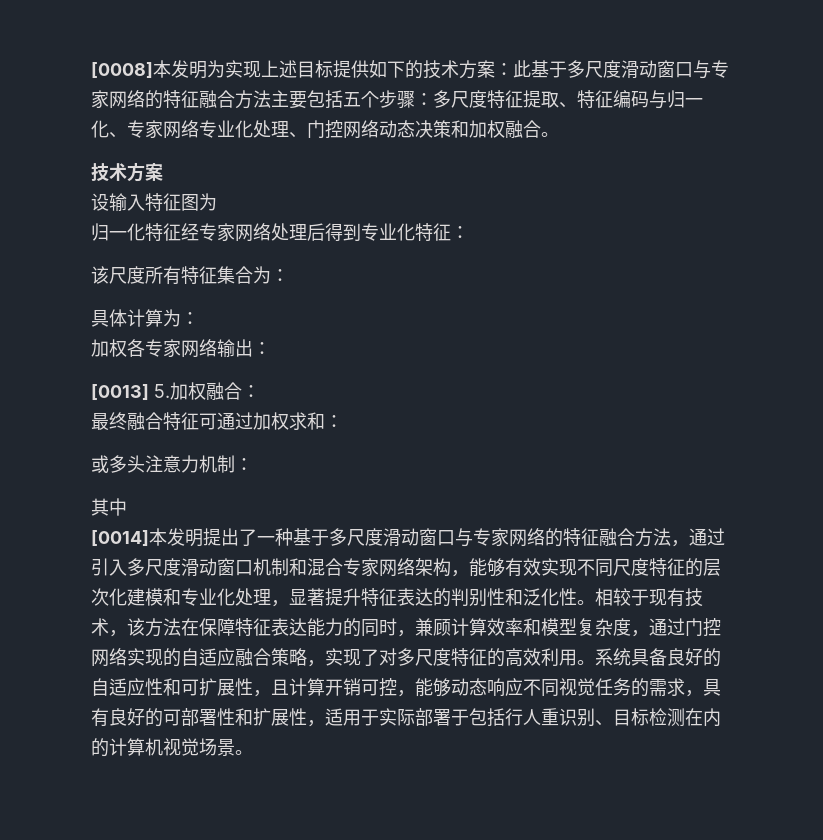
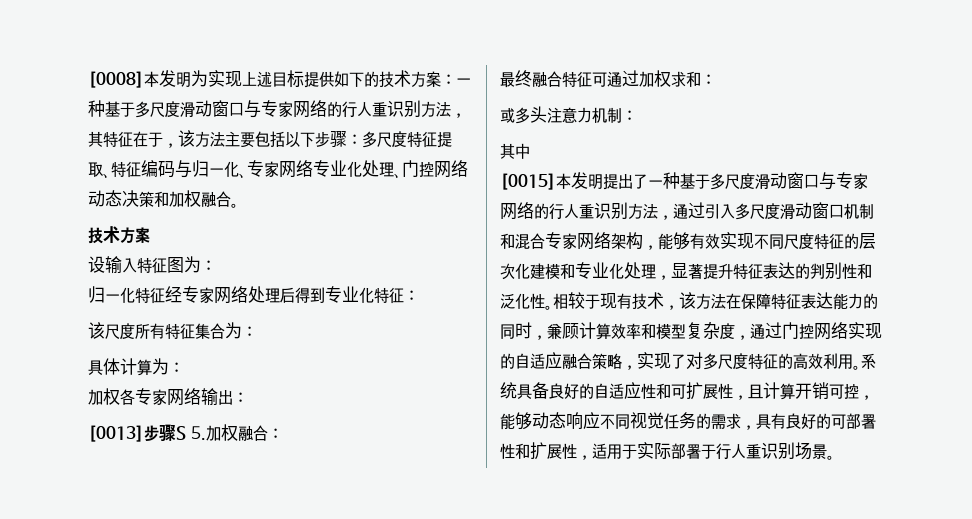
[513,60,729,79] [91,90,235,109] 此基于多尺度滑动窗口与专家网络的特征融合 -> [456,78,471,85] [88,100,466,118] [88,130,195,148] 一种基于多尺度滑动窗口与专家网络的行人重识别方法，其特征在于，该
[343,91,379,108] 五个 -> [285,132,315,148] 以下
(217, 202) none -> [201,260,216,271] ：
(149, 392) none -> [144,424,186,442] 步骤S
[91,530,149,547] [0014] -> [500,173,556,190] [0015]
[563,528,635,546] 特征融合 -> [549,202,628,220] 行人重识别
[469,708,721,727] [91,738,199,757] 包括行人重识别、目标检测在内的计算机视觉 -> [716,442,795,460] 行人重识别

